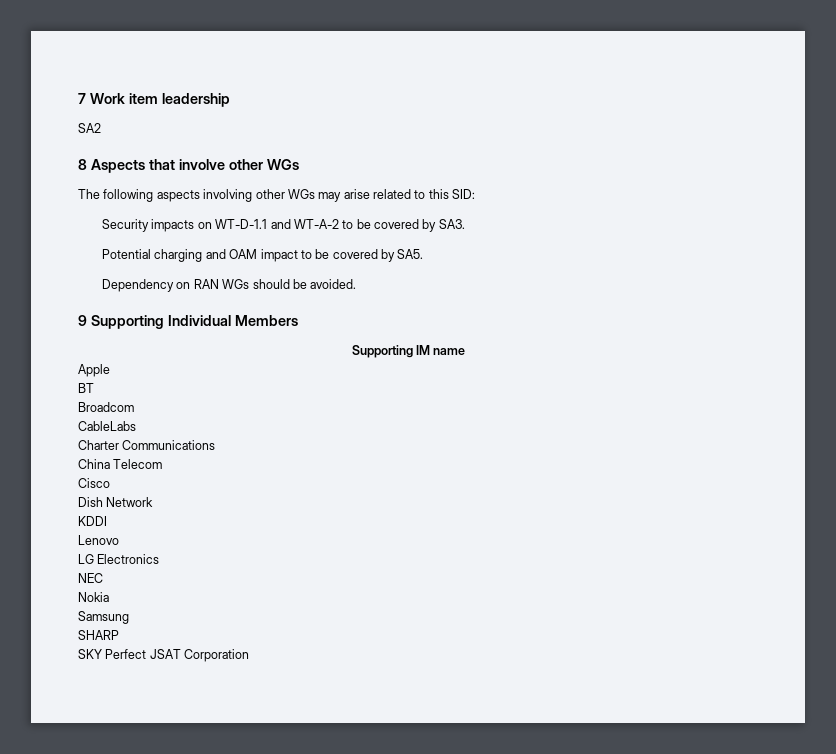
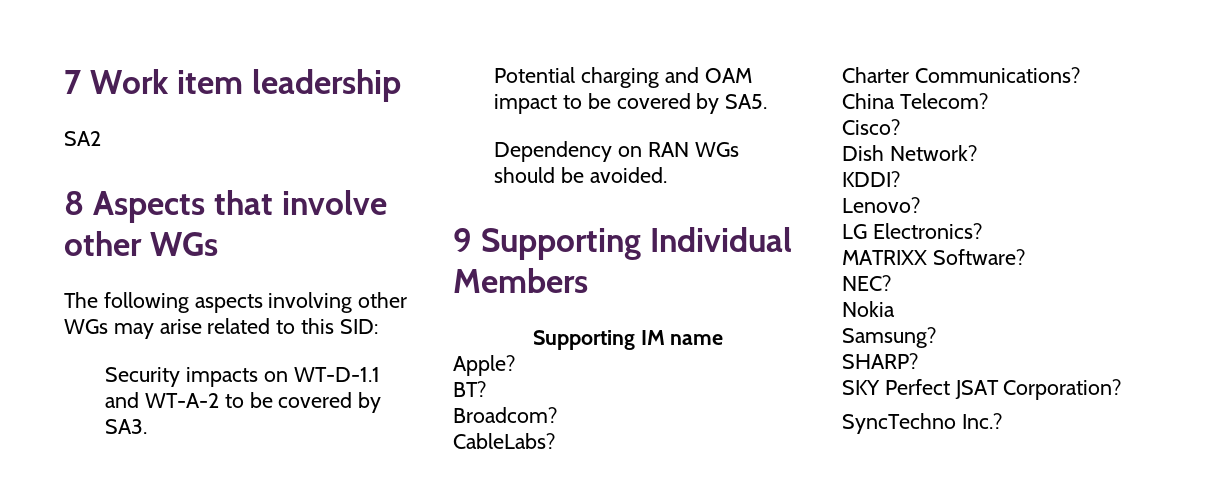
[78,364,110,377] [78,383,94,393] [78,402,134,412] [78,421,136,431] Apple // BT // Broadcom // CableLabs -> [453,355,515,376] [453,381,486,397] [453,407,557,423] [453,433,555,449] Apple? // BT? // Broadcom? // CableLabs?
[122,440,216,450] Communications -> [914,67,1080,83] Communications?
[113,459,163,469] [78,478,110,488] Telecom // Cisco -> [899,93,988,109] [842,119,900,135] Telecom? // Cisco?
[106,497,154,507] [78,516,107,526] [78,535,119,545] [78,554,160,564] [78,573,103,583] Network // KDDI // Lenovo // LG Electronics // NEC -> [889,145,977,161] [842,171,900,187] [842,197,920,213] [842,223,982,239] [842,249,1025,265] [842,275,891,291] Network? // KDDI? // Lenovo? // LG Electronics? // MATRIXX Software? // NEC?
[78,611,129,624] [78,630,119,640] Samsung // SHARP -> [842,327,936,348] [842,353,918,369] Samsung? // SHARP?
[184,649,250,662] Corporation -> [1003,379,1122,400] [842,413,1002,434] Corporation? // SyncTechno Inc.?

